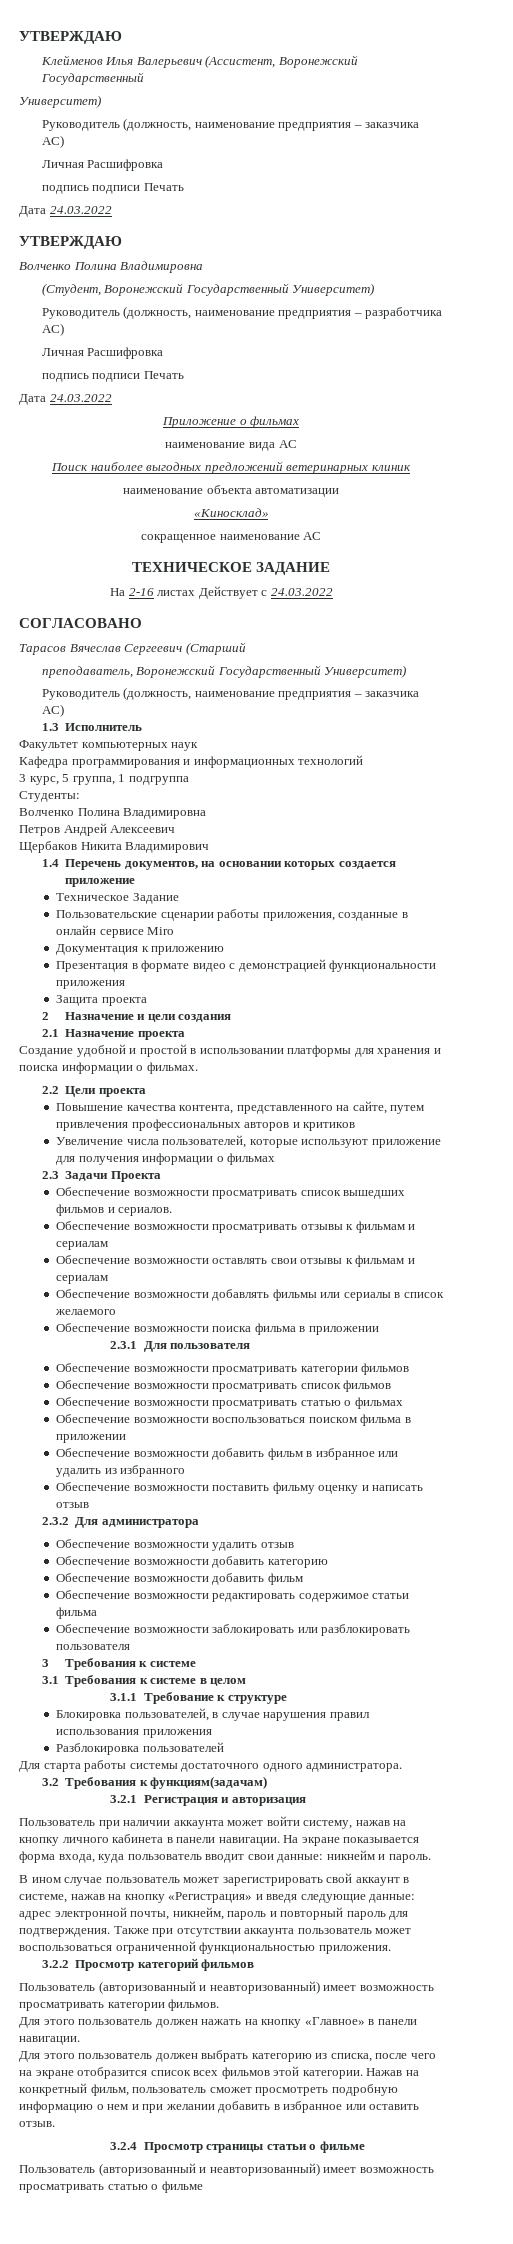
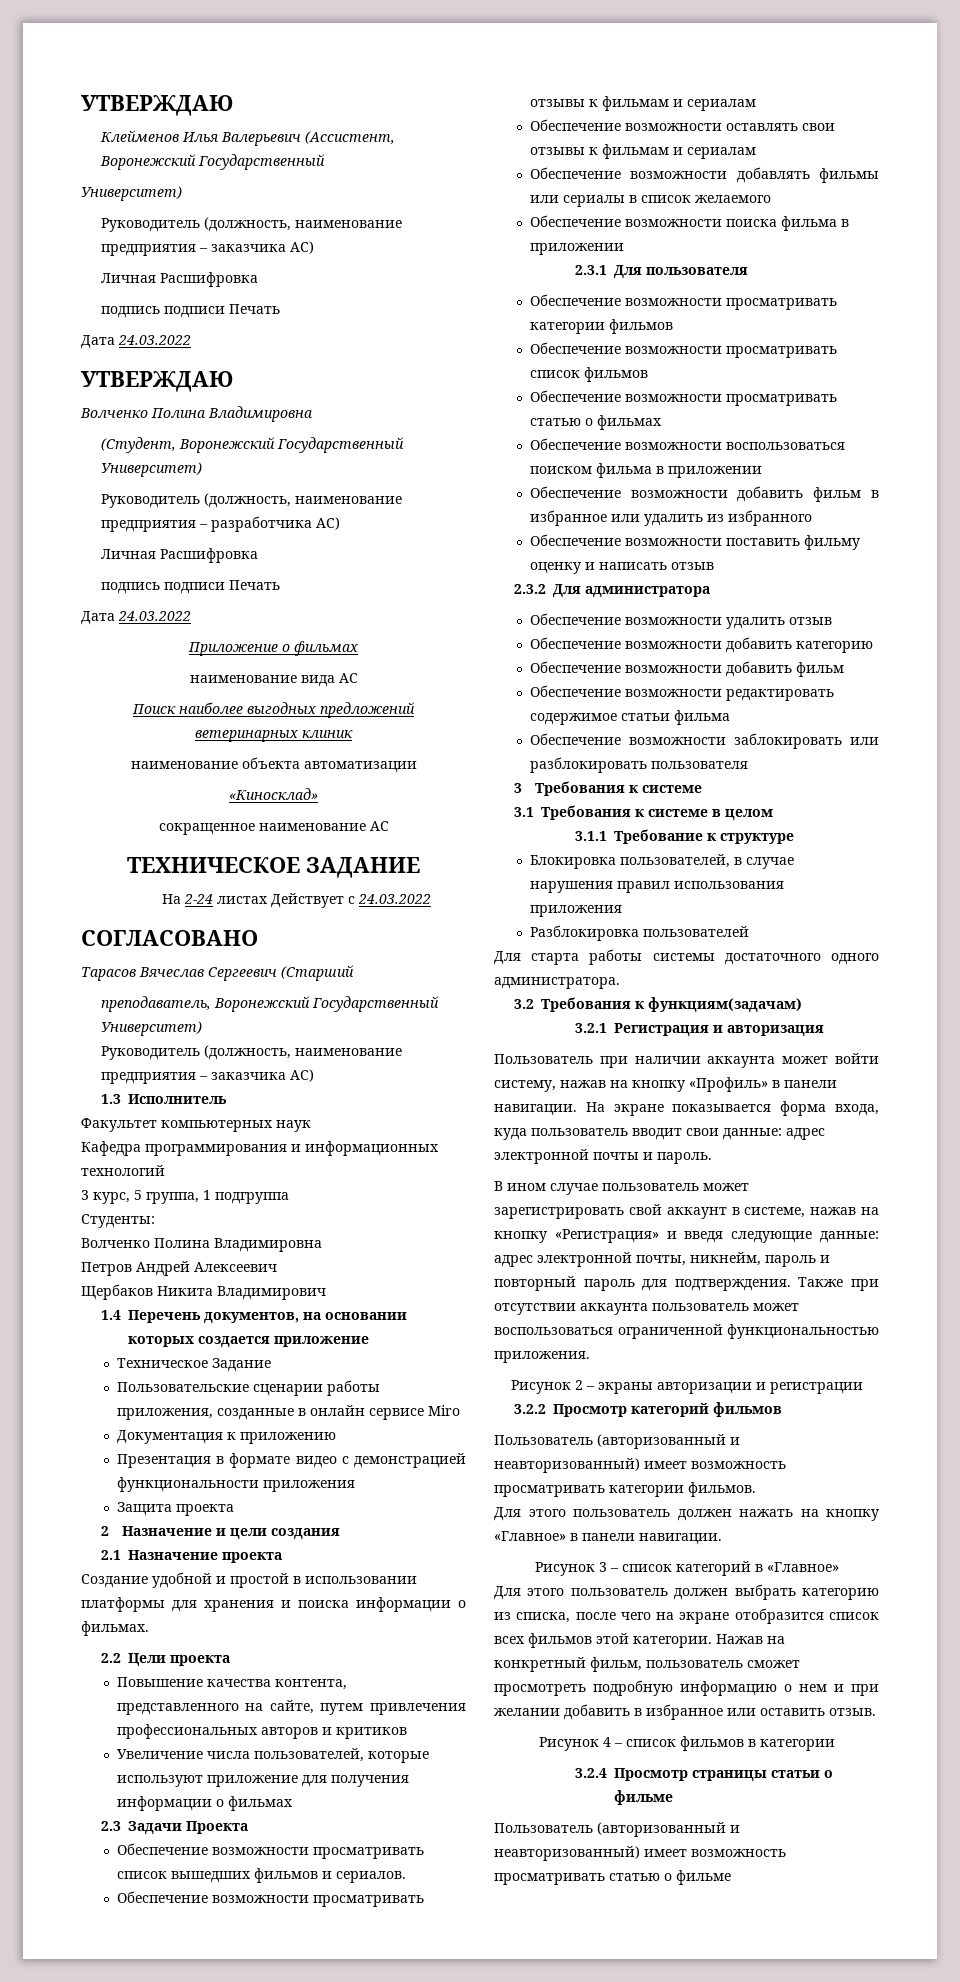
[128,588,154,596] 2-16 -> [184,894,214,904] 2-24
[62,1834,164,1843] личного кабинета -> [689,1077,768,1092] «Профиль»
[326,1850,375,1860] никнейм -> [786,1128,825,1140] [494,1149,639,1164] адрес электронной почты
(391, 1949) none -> [510,1380,863,1394] // Рисунок 2 – экраны авторизации и регистрации
(80, 2040) none -> [534,1561,839,1576] // Рисунок 3 – список категорий в «Главное»
(55, 2124) none -> [538,1736,835,1751] // Рисунок 4 – список фильмов в категории

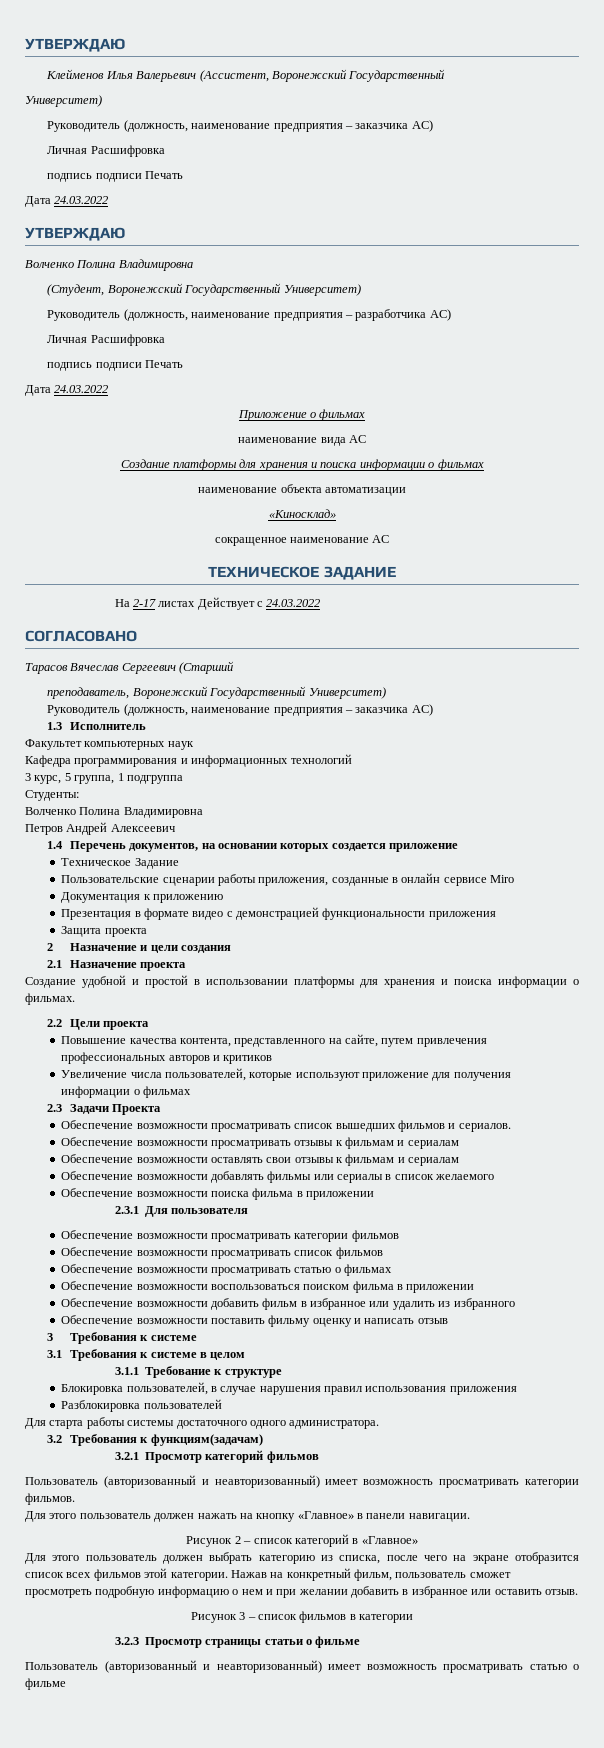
[132,702,415,718] [195,730,353,742] Поиск наиболее выгодных предложений ветеринарных клиник -> [120,459,484,471] Создание платформы для хранения и поиска информации о фильмах
[184,894,214,904] 2-24 -> [132,599,156,607] 2-17
[81,1284,326,1300] // Щербаков Никита Владимирович -> (175, 828) none
[514,584,711,598] [529,613,832,629] [529,637,873,653] [529,661,844,677] [529,685,834,701] [529,710,730,725] [529,733,879,749] [529,757,748,773] // 2.3.2 Для администратора // Обеспечение возможности удалить отзыв // Обеспечение возможности добавить категорию // Обеспечение возможности добавить фильм // Обеспечение возможности редактировать содержимое статьи фильма // Обеспечение возможности заблокировать или разблокировать пользователя -> (448, 1321) none
[614,1023,825,1037] [494,1053,879,1068] [494,1077,837,1092] [494,1101,879,1116] [494,1128,825,1140] [494,1149,712,1164] [494,1181,749,1195] [494,1204,879,1219] [494,1229,879,1243] [494,1252,830,1267] [494,1276,879,1291] [494,1303,799,1315] [494,1324,879,1339] [494,1351,590,1363] [510,1380,863,1394] [514,1404,547,1414] Регистрация и авторизация // Пользователь при наличии аккаунта может войти систему, нажав на кнопку «Профиль» в панели навигации. На экране показывается форма входа, куда пользователь вводит свои данные: адрес электронной почты и пароль. // В ином случае пользователь может зарегистрировать свой аккаунт в системе, нажав на кнопку «Регистрация» и введя следующие данные: адрес электронной почты, никнейм, пароль и повторный пароль для подтверждения. Также при отсутствии аккаунта пользователь может воспользоваться ограниченной функциональностью приложения. // Рисунок 2 – экраны авторизации и регистрации // 3.2.2 -> (139, 1456) none
[598,1562,607,1572] 3 -> [234,1536,241,1544] 2
[602,1737,611,1747] 4 -> [239,1612,246,1620] 3
[575,1768,608,1778] 3.2.4 -> [114,1637,139,1645] 3.2.3

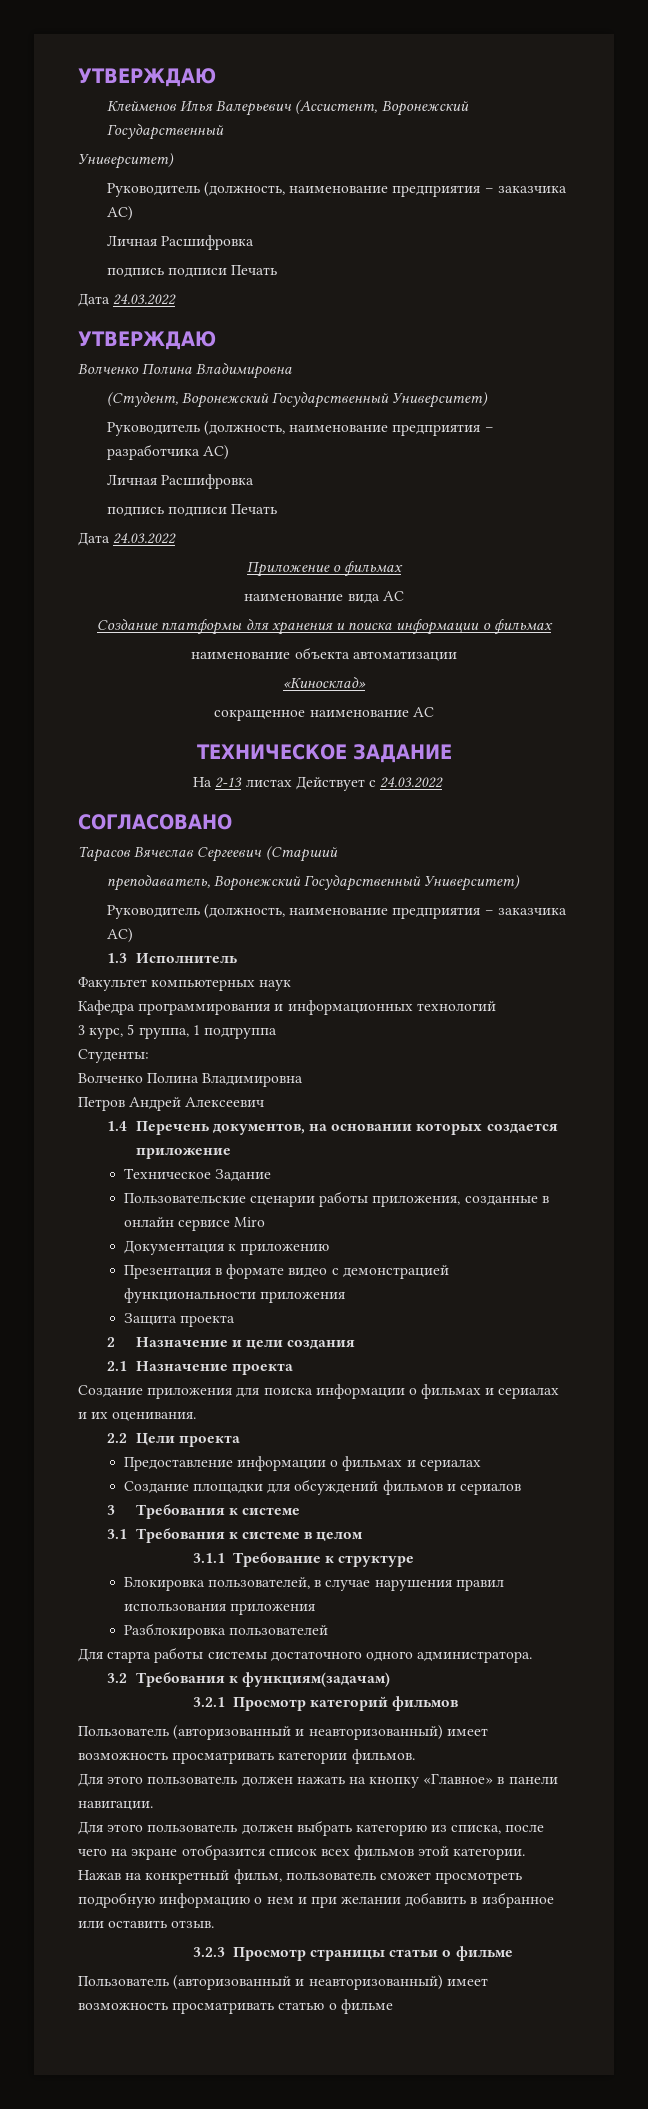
[132,599,156,607] 2-17 -> [215,777,243,788] 2-13
[82,975,579,988] [25,993,75,1005] [47,1019,150,1030] [61,1034,487,1047] [61,1052,273,1064] [61,1068,511,1081] [61,1086,191,1098] [47,1104,162,1115] [61,1120,511,1132] [61,1137,459,1149] [61,1154,460,1166] [61,1171,495,1183] [61,1188,375,1200] [114,1206,249,1217] [61,1230,399,1242] [61,1247,383,1259] [61,1264,393,1276] [61,1281,475,1293] [61,1298,515,1310] [61,1315,448,1327] удобной и простой в использовании платформы для хранения и поиска информации о фильмах. // 2.2 Цели проекта // Повышение качества контента, представленного на сайте, путем привлечения профессиональных авторов и критиков // Увеличение числа пользователей, которые используют приложение для получения информации о фильмах // 2.3 Задачи Проекта // Обеспечение возможности просматривать список вышедших фильмов и сериалов. // Обеспечение возможности просматривать отзывы к фильмам и сериалам // Обеспечение возможности оставлять свои отзывы к фильмам и сериалам // Обеспечение возможности добавлять фильмы или сериалы в список желаемого // Обеспечение возможности поиска фильма в приложении // 2.3.1 Для пользователя // Обеспечение возможности просматривать категории фильмов // Обеспечение возможности просматривать список фильмов // Обеспечение возможности просматривать статью о фильмах // Обеспечение возможности воспользоваться поиском фильма в приложении // Обеспечение возможности добавить фильм в избранное или удалить из избранного // Обеспечение возможности поставить фильму оценку и написать отзыв -> [147,1384,560,1399] [78,1412,197,1422] [106,1433,240,1447] [123,1456,481,1471] [123,1479,521,1495] приложения для поиска информации о фильмах и сериалах и их оценивания. // 2.2 Цели проекта // Предоставление информации о фильмах и сериалах // Создание площадки для обсуждений фильмов и сериалов
[186,1534,418,1547] // Рисунок 2 – список категорий в «Главное» -> (153, 1805) none
[190,1611,414,1623] // Рисунок 3 – список фильмов в категории -> (215, 1924) none

